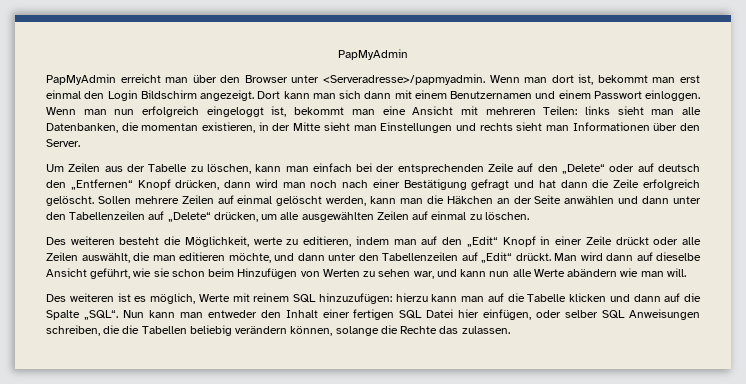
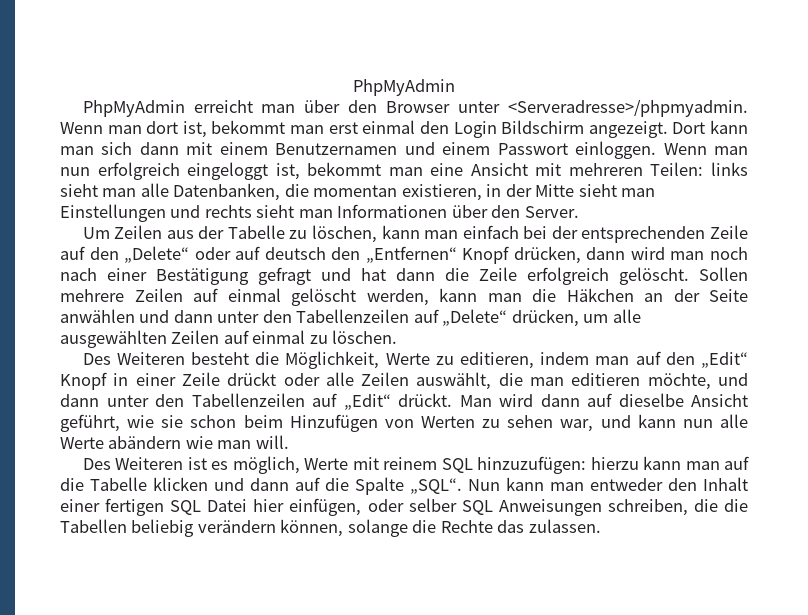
[338,49,408,60] [46,74,116,85] PapMyAdmin // PapMyAdmin -> [353,79,455,96] [82,100,185,117] PhpMyAdmin // PhpMyAdmin
[323,74,485,85] <Serveradresse>/papmyadmin. -> [508,99,748,117] <Serveradresse>/phpmyadmin.
[70,236,115,245] weiteren -> [116,352,185,365] Weiteren
[253,237,283,245] werte -> [385,353,430,365] Werte
[69,293,114,302] weiteren -> [115,457,184,470] Weiteren

